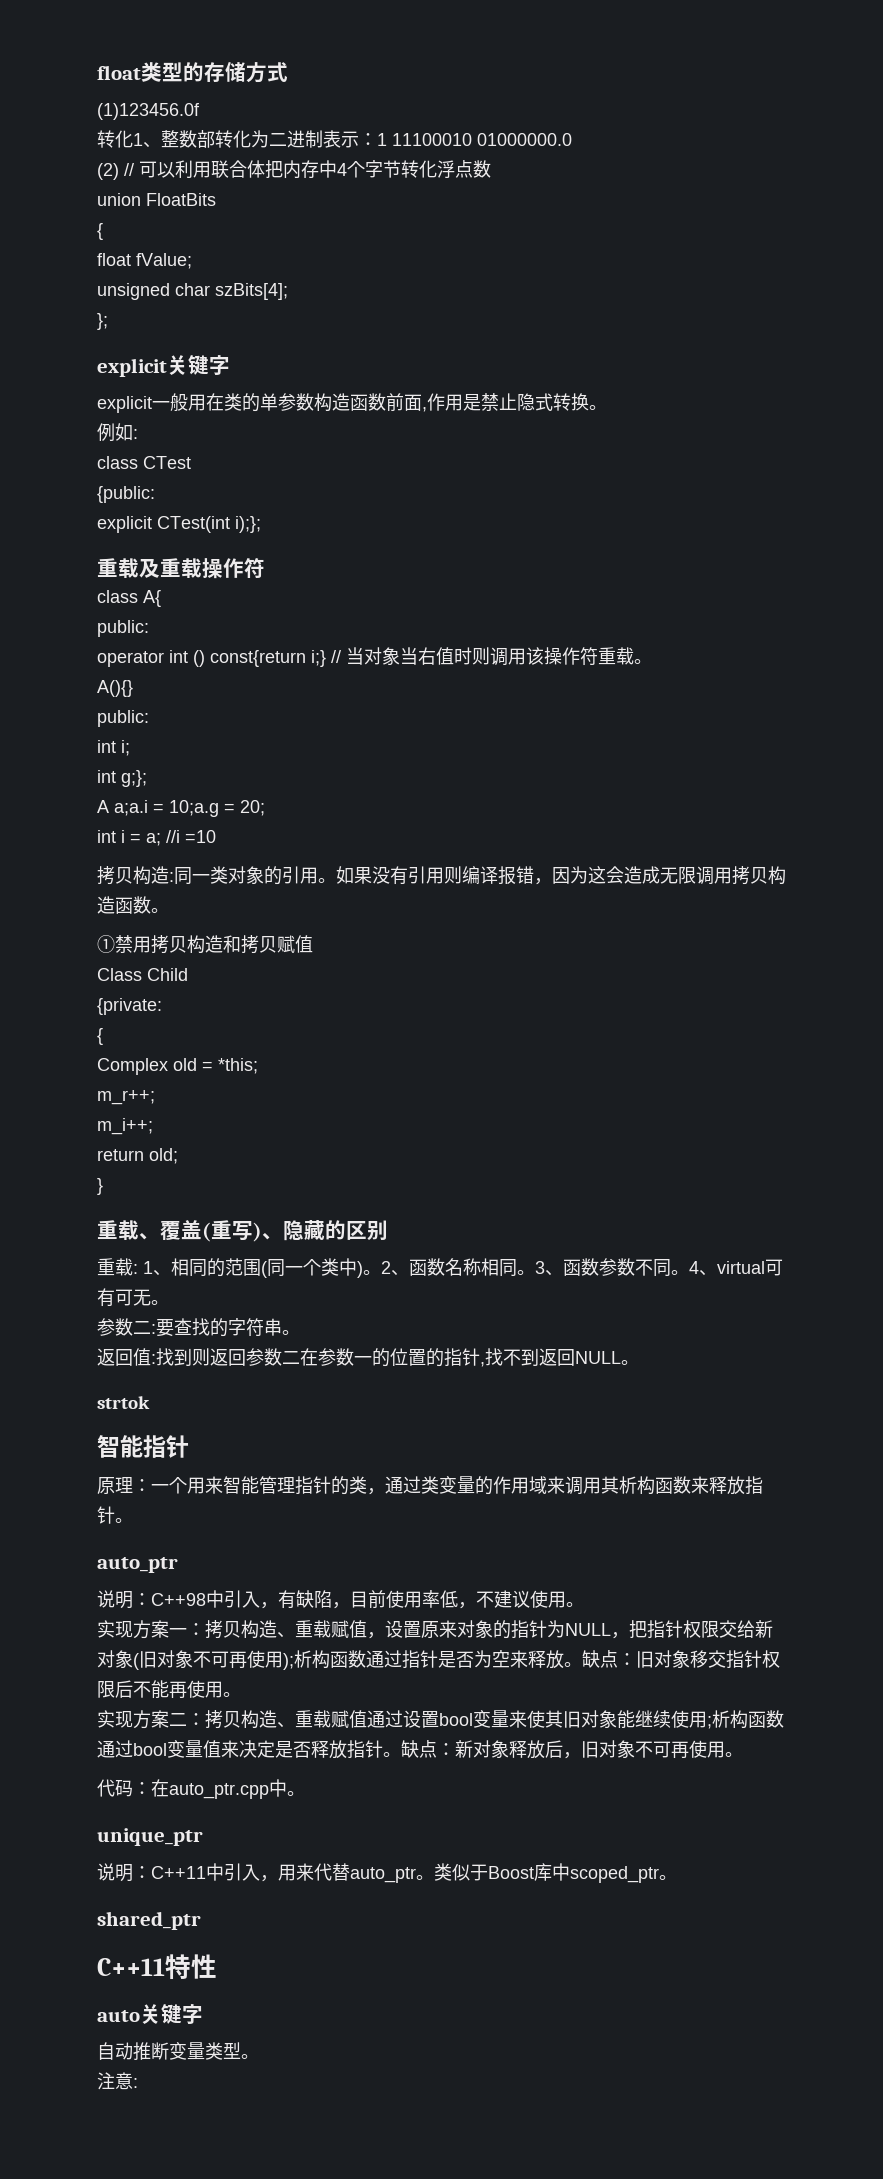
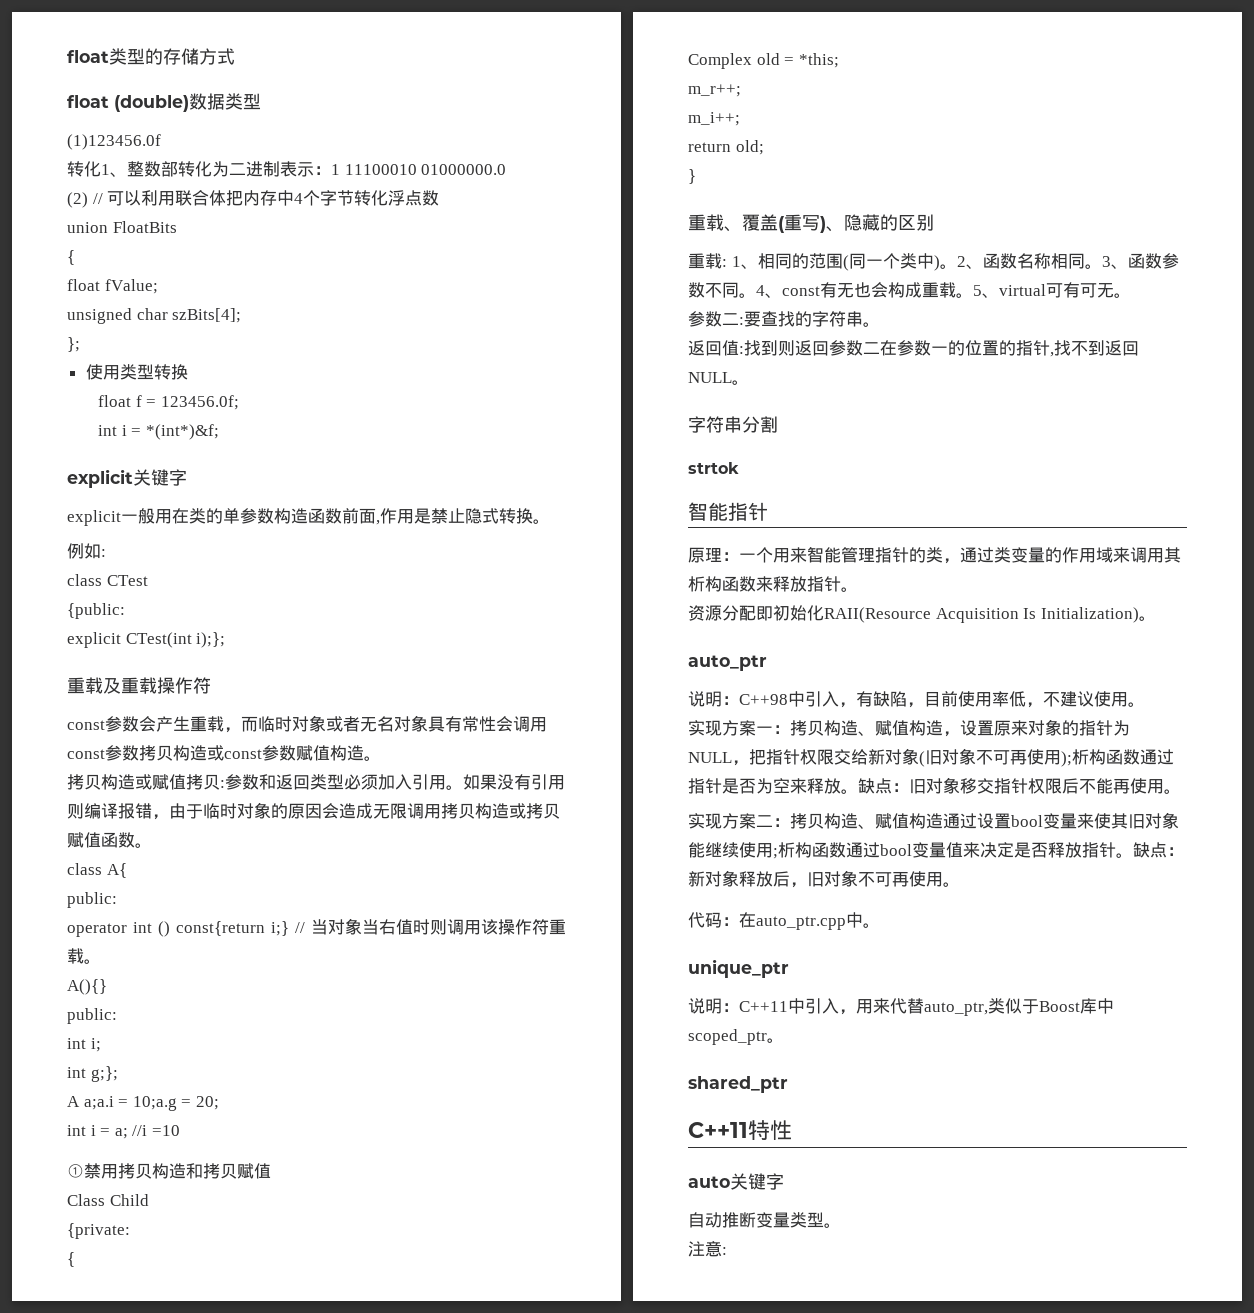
(288, 72) none -> [67,93,261,112] // float (double)数据类型
(108, 321) none -> [85,364,188,380] [98,395,239,410] [98,424,219,440] // 使用类型转换 // float f = 123456.0f; // int i = *(int*)&f;
(265, 568) none -> [67,715,547,733] [67,745,381,761] [67,774,565,790] [67,802,560,820] [67,832,152,848] // const参数会产生重载，而临时对象或者无名对象具有常性会调用const参数拷贝构造或const参数赋值构造。 // 拷贝构造或赋值拷贝:参数和返回类型必须加入引用。如果没有引用则编译报错，由于临时对象的原因会造成无限调用拷贝构造或拷贝赋值函数。
[97,866,786,885] [97,896,169,914] // 拷贝构造:同一类对象的引用。如果没有引用则编译报错，因为这会造成无限调用拷贝构造函数。 -> (180, 1130) none
(717, 1273) none -> [782,282,999,298] const有无也会构成重载。5、
(639, 1362) none -> [688,416,778,433] // 字符串分割
(133, 1520) none -> [688,605,1156,623] // 资源分配即初始化RAII(Resource Acquisition Is Initialization)。
[295,1620,367,1638] 重载赋值 -> [875,720,943,736] 赋值构造
[295,1710,367,1728] 重载赋值 -> [875,813,943,829] 赋值构造
[350,1867,434,1883] auto_ptr。 -> [924,1002,988,1016] auto_ptr,

